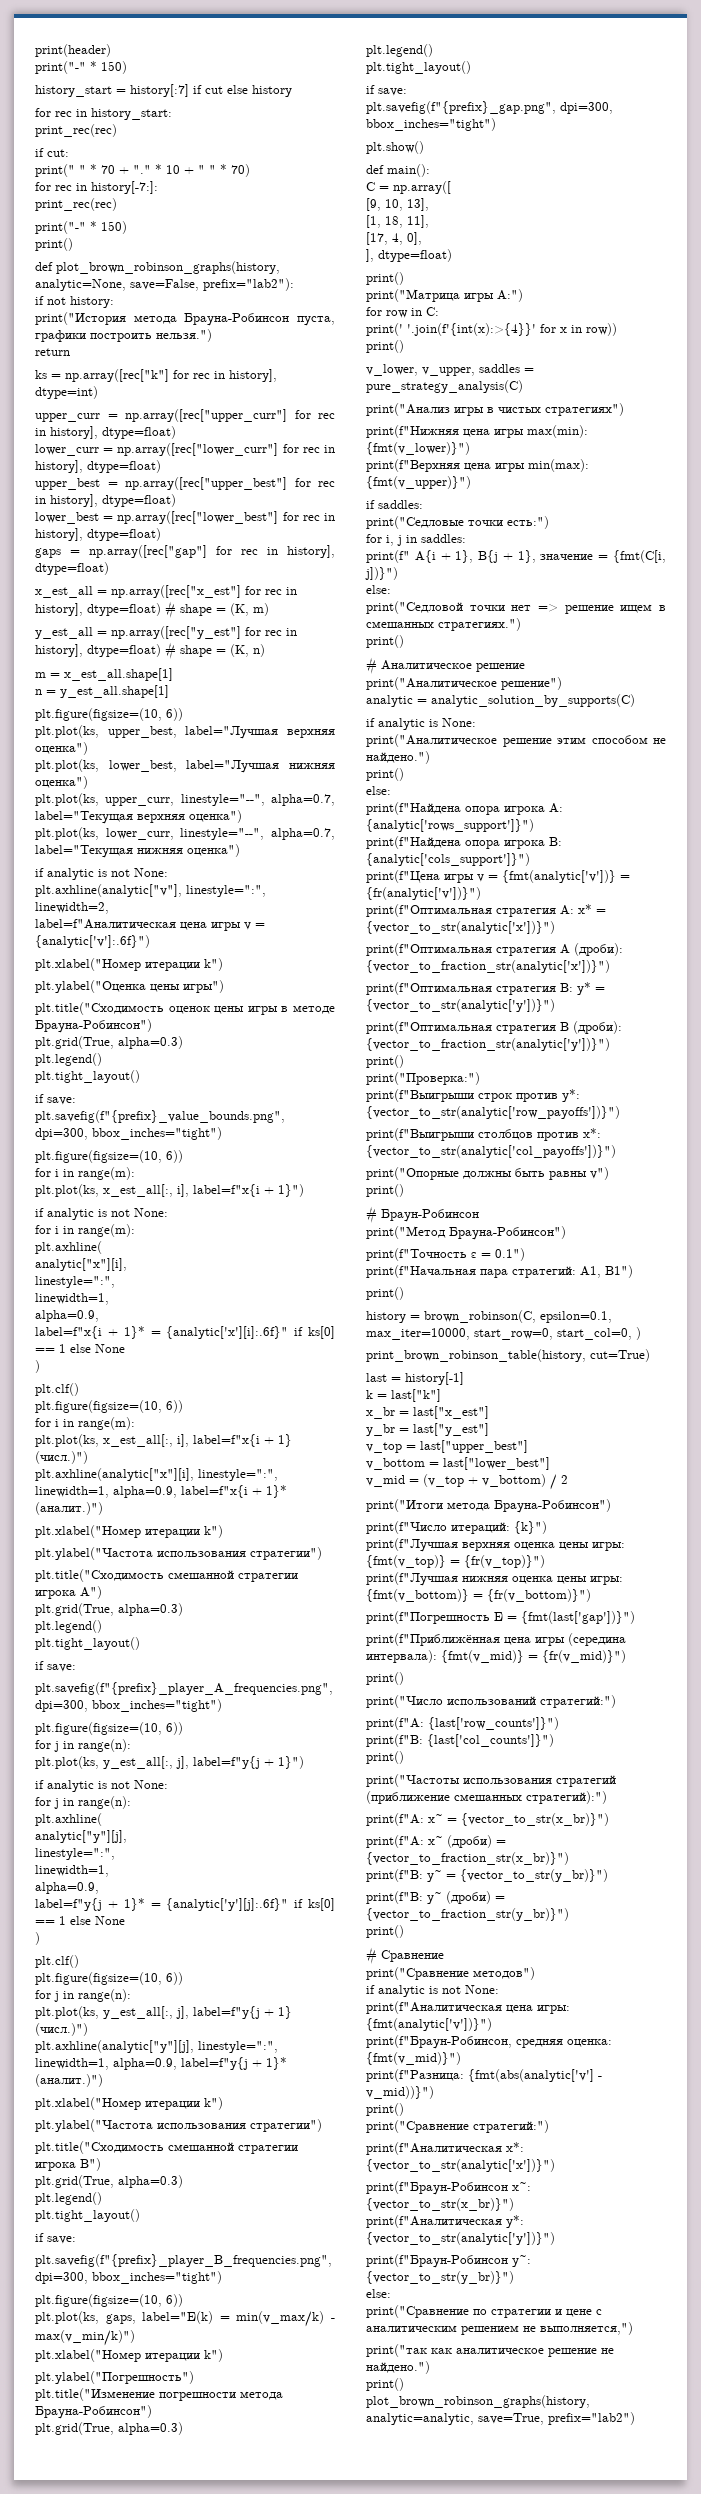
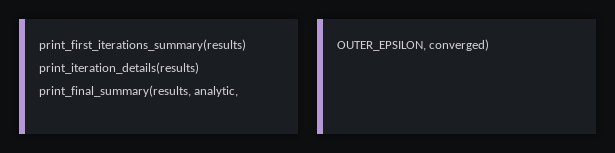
[35,44,111,57] [35,61,127,74] [35,84,292,97] [35,108,172,120] [35,124,117,137] [35,148,69,157] [35,164,250,177] [35,181,158,194] [35,198,117,211] [35,221,127,234] [35,238,73,251] [35,261,280,274] [35,278,294,291] [35,296,114,308] [35,312,335,326] [35,329,212,342] [35,348,70,356] [35,369,277,382] [35,386,98,399] [35,409,335,422] [35,426,176,439] [35,443,335,456] [35,460,161,473] [35,477,335,490] [35,494,176,507] [35,511,335,524] [35,528,161,541] [35,545,335,558] [35,562,109,575] [35,585,297,598] [35,601,269,618] [35,626,297,639] [35,642,265,659] [35,668,173,681] [35,685,169,698] [35,708,183,721] [35,725,335,739] [35,742,88,755] [35,759,335,773] [35,776,88,789] [35,793,335,806] [35,810,242,824] [35,827,335,840] [35,844,240,858] [35,868,168,880] [35,884,266,897] [35,902,109,914] [35,919,265,931] [35,935,150,948] [35,958,223,971] [35,980,224,993] [35,1002,335,1015] [35,1019,152,1033] [35,1036,183,1049] [35,1053,102,1066] [35,1070,140,1083] [35,1094,76,1105] [35,1110,285,1123] [35,1127,222,1140] [35,1150,183,1163] [35,1167,135,1180] [35,1184,304,1197] [35,1208,168,1220] [35,1224,135,1237] [35,1241,102,1254] [35,1258,127,1271] [35,1276,115,1288] [35,1293,109,1305] [35,1310,99,1322] [35,1326,335,1339] [35,1344,125,1353] [35,1360,40,1373] [35,1383,79,1396] [35,1400,183,1413] [35,1417,135,1430] [35,1434,292,1447] [35,1451,88,1464] [35,1468,278,1481] [35,1485,287,1498] [35,1502,103,1515] [35,1525,223,1538] [35,1547,322,1560] [35,1569,298,1582] [35,1586,102,1599] [35,1603,183,1616] [35,1620,102,1633] [35,1637,140,1650] [35,1661,76,1672] [35,1682,333,1695] [35,1699,222,1712] [35,1722,183,1735] [35,1739,131,1752] [35,1756,304,1769] [35,1780,168,1792] [35,1796,131,1809] [35,1813,102,1826] [35,1830,127,1843] [35,1848,115,1860] [35,1865,109,1877] [35,1882,99,1894] [35,1898,335,1911] [35,1916,125,1925] [35,1932,40,1945] [35,1955,79,1968] [35,1972,183,1985] [35,1989,131,2002] [35,2006,292,2019] [35,2023,88,2036] [35,2040,278,2053] [35,2057,287,2070] [35,2074,103,2087] [35,2097,223,2110] [35,2119,322,2132] [35,2141,298,2154] [35,2158,101,2171] [35,2175,183,2188] [35,2192,102,2205] [35,2209,140,2222] [35,2233,76,2244] [35,2254,332,2267] [35,2271,222,2284] [35,2294,183,2307] [35,2311,335,2327] [35,2330,135,2346] [35,2349,223,2362] [35,2371,194,2384] [35,2388,283,2401] [35,2405,152,2419] [35,2422,183,2435] [366,44,433,57] [366,61,471,74] [366,85,407,96] [366,101,613,114] [366,118,496,131] [366,141,424,154] [366,164,430,177] [366,181,451,194] [366,198,429,211] [366,215,429,228] [366,232,422,245] [366,249,452,262] [366,272,404,285] [366,289,523,302] [366,307,439,318] [366,323,617,336] [366,340,404,353] [366,364,534,376] [366,380,523,393] [366,403,624,416] [366,425,588,438] [366,442,470,455] [366,459,589,472] [366,476,471,489] [366,500,423,509] [366,516,549,529] [366,534,466,546] [366,550,666,563] [365,567,398,580] [366,585,391,594] [366,601,666,614] [366,618,521,631] [366,635,404,648] [366,657,525,674] [366,677,562,690] [366,694,635,707] [366,718,476,730] [366,734,666,747] [366,751,430,764] [366,768,404,781] [366,786,391,795] [366,802,563,815] [366,819,534,832] [366,836,562,849] [366,853,530,866] [366,870,630,883] [366,887,481,900] [366,904,606,917] [366,921,555,934] [366,943,623,956] [366,960,610,973] [366,982,605,995] [366,999,555,1012] [366,1021,622,1034] [366,1038,610,1051] [366,1055,404,1068] [366,1072,480,1085] [366,1089,580,1102] [366,1106,620,1119] [366,1128,601,1141] [366,1145,616,1158] [366,1167,609,1180] [366,1184,404,1197] [366,1206,479,1223] [366,1226,566,1240] [366,1248,525,1261] [366,1265,633,1278] [366,1287,404,1300] [366,1310,612,1323] [366,1327,641,1340] [366,1349,650,1362] [366,1372,464,1385] [366,1389,441,1402] [366,1406,489,1419] [366,1423,489,1436] [366,1440,528,1453] [366,1457,550,1470] [366,1474,568,1490] [366,1499,611,1513] [366,1521,547,1534] [366,1538,625,1552] [366,1555,545,1568] [366,1572,623,1586] [366,1589,591,1602] [366,1611,635,1624] [366,1633,626,1646] [366,1650,626,1663] [366,1672,404,1685] [366,1695,616,1708] [366,1717,559,1730] [366,1734,554,1747] [366,1751,404,1764] [366,1774,616,1787] [366,1791,607,1804] [366,1813,609,1826] [366,1835,506,1848] [366,1852,569,1865] [366,1869,608,1882] [366,1891,505,1904] [366,1908,569,1921] [366,1925,404,1938] [366,1947,444,1964] [366,1967,535,1980] [366,1985,499,1997] [366,2001,570,2014] [366,2018,492,2031] [366,2035,612,2049] [366,2052,461,2065] [366,2069,602,2082] [366,2086,434,2099] [366,2103,404,2116] [366,2120,549,2133] [366,2142,524,2155] [366,2159,555,2172] [366,2181,531,2195] [366,2198,514,2211] [366,2215,524,2228] [366,2232,555,2245] [366,2254,531,2268] [366,2271,514,2284] [366,2289,391,2298] [366,2305,602,2318] [366,2322,633,2335] [366,2344,614,2357] [366,2361,430,2374] [366,2378,404,2391] [366,2395,590,2408] [366,2412,635,2425] print(header) // print("-" * 150) // history_start = history[:7] if cut else history // for rec in history_start: // print_rec(rec) // if cut: // print(" " * 70 + "." * 10 + " " * 70) // for rec in history[-7:]: // print_rec(rec) // print("-" * 150) // print() // def plot_brown_robinson_graphs(history, analytic=None, save=False, prefix="lab2"): // if not history: // print("История метода Брауна-Робинсон пуста, графики построить нельзя.") // return // ks = np.array([rec["k"] for rec in history], dtype=int) // upper_curr = np.array([rec["upper_curr"] for rec in history], dtype=float) // lower_curr = np.array([rec["lower_curr"] for rec in history], dtype=float) // upper_best = np.array([rec["upper_best"] for rec in history], dtype=float) // lower_best = np.array([rec["lower_best"] for rec in history], dtype=float) // gaps = np.array([rec["gap"] for rec in history], dtype=float) // x_est_all = np.array([rec["x_est"] for rec in history], dtype=float) # shape = (K, m) // y_est_all = np.array([rec["y_est"] for rec in history], dtype=float) # shape = (K, n) // m = x_est_all.shape[1] // n = y_est_all.shape[1] // plt.figure(figsize=(10, 6)) // plt.plot(ks, upper_best, label="Лучшая верхняя оценка") // plt.plot(ks, lower_best, label="Лучшая нижняя оценка") // plt.plot(ks, upper_curr, linestyle="--", alpha=0.7, label="Текущая верхняя оценка") // plt.plot(ks, lower_curr, linestyle="--", alpha=0.7, label="Текущая нижняя оценка") // if analytic is not None: // plt.axhline(analytic["v"], linestyle=":", linewidth=2, // label=f"Аналитическая цена игры v = {analytic['v']:.6f}") // plt.xlabel("Номер итерации k") // plt.ylabel("Оценка цены игры") // plt.title("Сходимость оценок цены игры в методе Брауна-Робинсон") // plt.grid(True, alpha=0.3) // plt.legend() // plt.tight_layout() // if save: // plt.savefig(f"{prefix}_value_bounds.png", dpi=300, bbox_inches="tight") // plt.figure(figsize=(10, 6)) // for i in range(m): // plt.plot(ks, x_est_all[:, i], label=f"x{i + 1}") // if analytic is not None: // for i in range(m): // plt.axhline( // analytic["x"][i], // linestyle=":", // linewidth=1, // alpha=0.9, // label=f"x{i + 1}* = {analytic['x'][i]:.6f}" if ks[0] == 1 else None // ) // plt.clf() // plt.figure(figsize=(10, 6)) // for i in range(m): // plt.plot(ks, x_est_all[:, i], label=f"x{i + 1} (числ.)") // plt.axhline(analytic["x"][i], linestyle=":", linewidth=1, alpha=0.9, label=f"x{i + 1}* (аналит.)") // plt.xlabel("Номер итерации k") // plt.ylabel("Частота использования стратегии") // plt.title("Сходимость смешанной стратегии игрока A") // plt.grid(True, alpha=0.3) // plt.legend() // plt.tight_layout() // if save: // plt.savefig(f"{prefix}_player_A_frequencies.png", dpi=300, bbox_inches="tight") // plt.figure(figsize=(10, 6)) // for j in range(n): // plt.plot(ks, y_est_all[:, j], label=f"y{j + 1}") // if analytic is not None: // for j in range(n): // plt.axhline( // analytic["y"][j], // linestyle=":", // linewidth=1, // alpha=0.9, // label=f"y{j + 1}* = {analytic['y'][j]:.6f}" if ks[0] == 1 else None // ) // plt.clf() // plt.figure(figsize=(10, 6)) // for j in range(n): // plt.plot(ks, y_est_all[:, j], label=f"y{j + 1} (числ.)") // plt.axhline(analytic["y"][j], linestyle=":", linewidth=1, alpha=0.9, label=f"y{j + 1}* (аналит.)") // plt.xlabel("Номер итерации k") // plt.ylabel("Частота использования стратегии") // plt.title("Сходимость смешанной стратегии игрока B") // plt.grid(True, alpha=0.3) // plt.legend() // plt.tight_layout() // if save: // plt.savefig(f"{prefix}_player_B_frequencies.png", dpi=300, bbox_inches="tight") // plt.figure(figsize=(10, 6)) // plt.plot(ks, gaps, label="E(k) = min(v_max/k) - max(v_min/k)") // plt.xlabel("Номер итерации k") // plt.ylabel("Погрешность") // plt.title("Изменение погрешности метода Брауна-Робинсон") // plt.grid(True, alpha=0.3) // plt.legend() // plt.tight_layout() // if save: // plt.savefig(f"{prefix}_gap.png", dpi=300, bbox_inches="tight") // plt.show() // def main(): // C = np.array([ // [9, 10, 13], // [1, 18, 11], // [17, 4, 0], // ], dtype=float) // print() // print("Матрица игры A:") // for row in C: // print(' '.join(f'{int(x):>{4}}' for x in row)) // print() // v_lower, v_upper, saddles = pure_strategy_analysis(C) // print("Анализ игры в чистых стратегиях") // print(f"Нижняя цена игры max(min): {fmt(v_lower)}") // print(f"Верхняя цена игры min(max): {fmt(v_upper)}") // if saddles: // print("Седловые точки есть:") // for i, j in saddles: // print(f" A{i + 1}, B{j + 1}, значение = {fmt(C[i, j])}") // else: // print("Седловой точки нет => решение ищем в смешанных стратегиях.") // print() // # Аналитическое решение // print("Аналитическое решение") // analytic = analytic_solution_by_supports(C) // if analytic is None: // print("Аналитическое решение этим способом не найдено.") // print() // else: // print(f"Найдена опора игрока A: {analytic['rows_support']}") // print(f"Найдена опора игрока B: {analytic['cols_support']}") // print(f"Цена игры v = {fmt(analytic['v'])} = {fr(analytic['v'])}") // print(f"Оптимальная стратегия A: x* = {vector_to_str(analytic['x'])}") // print(f"Оптимальная стратегия A (дроби): {vector_to_fraction_str(analytic['x'])}") // print(f"Оптимальная стратегия B: y* = {vector_to_str(analytic['y'])}") // print(f"Оптимальная стратегия B (дроби): {vector_to_fraction_str(analytic['y'])}") // print() // print("Проверка:") // print(f"Выигрыши строк против y*: {vector_to_str(analytic['row_payoffs'])}") // print(f"Выигрыши столбцов против x*: {vector_to_str(analytic['col_payoffs'])}") // print("Опорные должны быть равны v") // print() // # Браун-Робинсон // print("Метод Брауна-Робинсон") // print(f"Точность ε = 0.1") // print(f"Начальная пара стратегий: A1, B1") // print() // history = brown_robinson(C, epsilon=0.1, max_iter=10000, start_row=0, start_col=0, ) // print_brown_robinson_table(history, cut=True) // last = history[-1] // k = last["k"] // x_br = last["x_est"] // y_br = last["y_est"] // v_top = last["upper_best"] // v_bottom = last["lower_best"] // v_mid = (v_top + v_bottom) / 2 // print("Итоги метода Брауна-Робинсон") // print(f"Число итераций: {k}") // print(f"Лучшая верхняя оценка цены игры: {fmt(v_top)} = {fr(v_top)}") // print(f"Лучшая нижняя оценка цены игры: {fmt(v_bottom)} = {fr(v_bottom)}") // print(f"Погрешность E = {fmt(last['gap'])}") // print(f"Приближённая цена игры (середина интервала): {fmt(v_mid)} = {fr(v_mid)}") // print() // print("Число использований стратегий:") // print(f"A: {last['row_counts']}") // print(f"B: {last['col_counts']}") // print() // print("Частоты использования стратегий (приближение смешанных стратегий):") // print(f"A: x~ = {vector_to_str(x_br)}") // print(f"A: x~ (дроби) = {vector_to_fraction_str(x_br)}") // print(f"B: y~ = {vector_to_str(y_br)}") // print(f"B: y~ (дроби) = {vector_to_fraction_str(y_br)}") // print() // # Сравнение // print("Сравнение методов") // if analytic is not None: // print(f"Аналитическая цена игры: {fmt(analytic['v'])}") // print(f"Браун-Робинсон, средняя оценка: {fmt(v_mid)}") // print(f"Разница: {fmt(abs(analytic['v'] - v_mid))}") // print() // print("Сравнение стратегий:") // print(f"Аналитическая x*: {vector_to_str(analytic['x'])}") // print(f"Браун-Робинсон x~: {vector_to_str(x_br)}") // print(f"Аналитическая y*: {vector_to_str(analytic['y'])}") // print(f"Браун-Робинсон y~: {vector_to_str(y_br)}") // else: // print("Сравнение по стратегии и цене с аналитическим решением не выполняется,") // print("так как аналитическое решение не найдено.") // print() // plot_brown_robinson_graphs(history, analytic=analytic, save=True, prefix="lab2") -> [39,39,246,51] [39,62,199,74] [39,85,239,97] [337,39,490,51] print_first_iterations_summary(results) // print_iteration_details(results) // print_final_summary(results, analytic, OUTER_EPSILON, converged)

